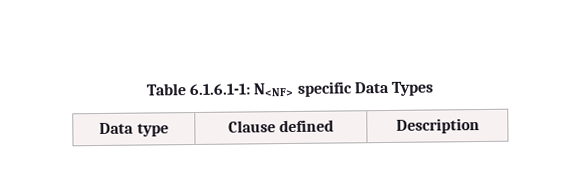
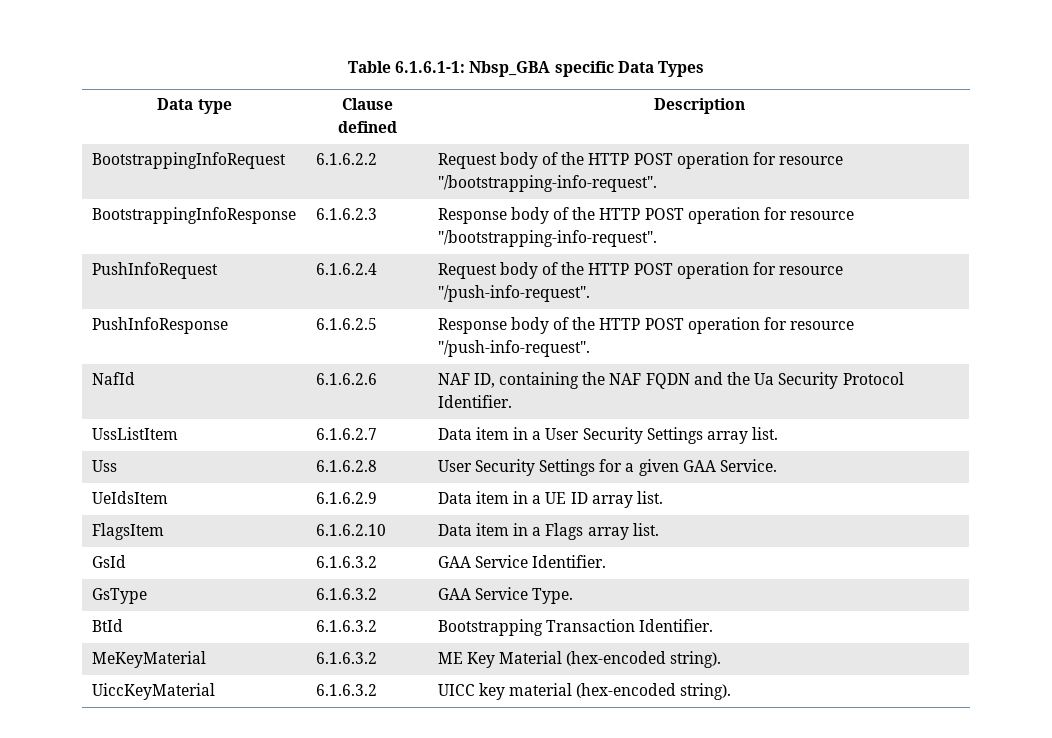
[253,82,295,97] N<NF> -> [469,61,551,77] Nbsp_GBA
(480, 126) none -> [91,152,286,169] [315,153,377,165] [437,152,844,169] [437,175,657,192] [91,207,296,224] [315,208,377,220] [437,207,855,224] [437,230,657,247] [91,262,218,279] [315,263,377,275] [437,262,844,279] [437,285,590,302] [91,317,228,334] [315,318,377,330] [437,317,855,334] [437,340,590,357] [91,372,135,385] [315,373,377,385] [437,372,904,389] [437,395,512,408] [91,427,178,440] [315,428,377,440] [437,427,779,444] [91,460,117,472] [315,460,377,472] [437,459,778,476] [91,491,168,504] [315,492,377,504] [437,491,664,508] [91,523,164,540] [315,524,386,536] [437,523,659,540] [91,555,126,568] [315,556,377,568] [437,555,607,568] [91,588,147,604] [315,588,377,600] [437,587,574,604] [91,619,123,632] [315,620,377,632] [437,619,714,636] [91,651,206,668] [315,652,377,664] [437,651,722,668] [91,683,215,700] [315,684,377,696] [437,683,732,700] // BootstrappingInfoRequest | 6.1.6.2.2 | Request body of the HTTP POST operation for resource "/bootstrapping-info-request". // BootstrappingInfoResponse | 6.1.6.2.3 | Response body of the HTTP POST operation for resource "/bootstrapping-info-request". // PushInfoRequest | 6.1.6.2.4 | Request body of the HTTP POST operation for resource "/push-info-request". // PushInfoResponse | 6.1.6.2.5 | Response body of the HTTP POST operation for resource "/push-info-request". // NafId | 6.1.6.2.6 | NAF ID, containing the NAF FQDN and the Ua Security Protocol Identifier. // UssListItem | 6.1.6.2.7 | Data item in a User Security Settings array list. // Uss | 6.1.6.2.8 | User Security Settings for a given GAA Service. // UeIdsItem | 6.1.6.2.9 | Data item in a UE ID array list. // FlagsItem | 6.1.6.2.10 | Data item in a Flags array list. // GsId | 6.1.6.3.2 | GAA Service Identifier. // GsType | 6.1.6.3.2 | GAA Service Type. // BtId | 6.1.6.3.2 | Bootstrapping Transaction Identifier. // MeKeyMaterial | 6.1.6.3.2 | ME Key Material (hex-encoded string). // UiccKeyMaterial | 6.1.6.3.2 | UICC key material (hex-encoded string).

